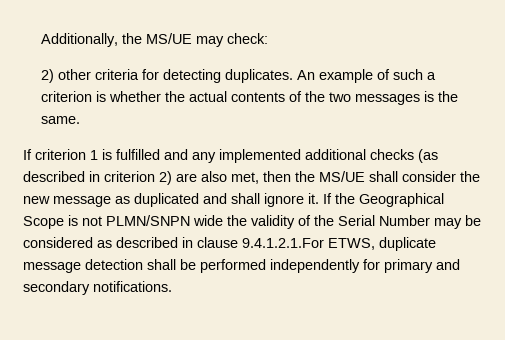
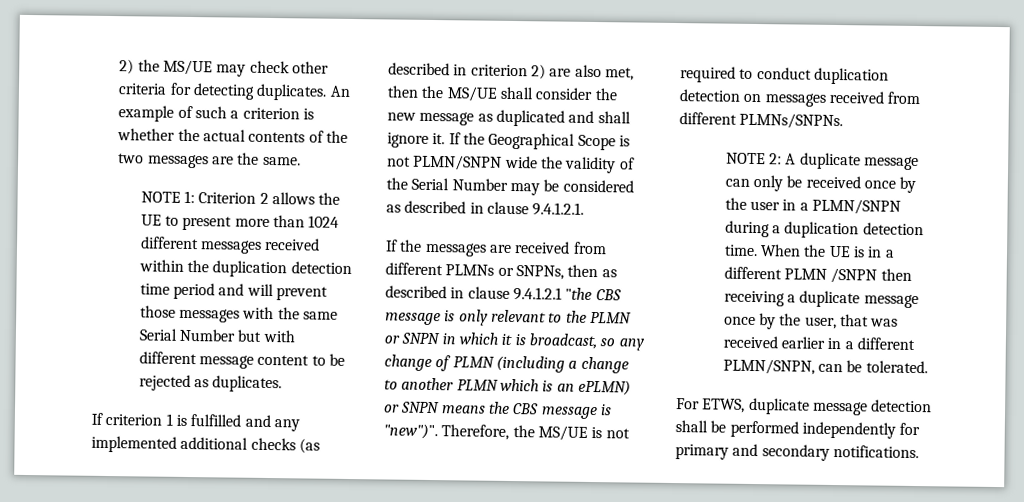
[41,33,119,47] Additionally, -> [119,59,135,75] 2)
[227,33,269,44] [41,69,55,83] check: // 2) -> [249,60,290,74] check
[424,91,435,102] is -> [212,156,235,165] are
(81, 120) none -> [140,190,341,205] [140,214,340,231] [140,236,321,254] [138,259,352,278] [139,282,329,301] [139,305,339,323] [138,328,296,343] [138,351,346,369] [138,374,283,393] // NOTE 1: Criterion 2 allows the UE to present more than 1024 different messages received within the duplication detection time period and will prevent those messages with the same Serial Number but with different message content to be rejected as duplicates.
[242,238,324,248] 9.4.1.2.1.For -> [532,202,585,216] [385,239,607,257] [385,262,617,280] [385,285,622,301] [385,309,632,326] [384,332,644,351] [384,354,629,374] [384,377,631,396] [383,401,612,420] [383,423,630,441] [680,66,889,85] [679,89,922,107] [679,112,844,130] [725,152,920,171] [724,174,917,194] [724,197,902,215] [724,220,924,239] [723,244,895,258] [723,266,912,284] [723,290,919,309] [723,313,899,330] [722,335,916,351] [722,358,928,375] [676,398,700,410] 9.4.1.2.1. // If the messages are received from different PLMNs or SNPNs, then as described in clause 9.4.1.2.1 "the CBS message is only relevant to the PLMN or SNPN in which it is broadcast, so any change of PLMN (including a change to another PLMN which is an ePLMN) or SNPN means the CBS message is "new")". Therefore, the MS/UE is not required to conduct duplication detection on messages received from different PLMNs/SNPNs. // NOTE 2: A duplicate message can only be received once by the user in a PLMN/SNPN during a duplication detection time. When the UE is in a different PLMN /SNPN then receiving a duplicate message once by the user, that was received earlier in a different PLMN/SNPN, can be tolerated. // For

